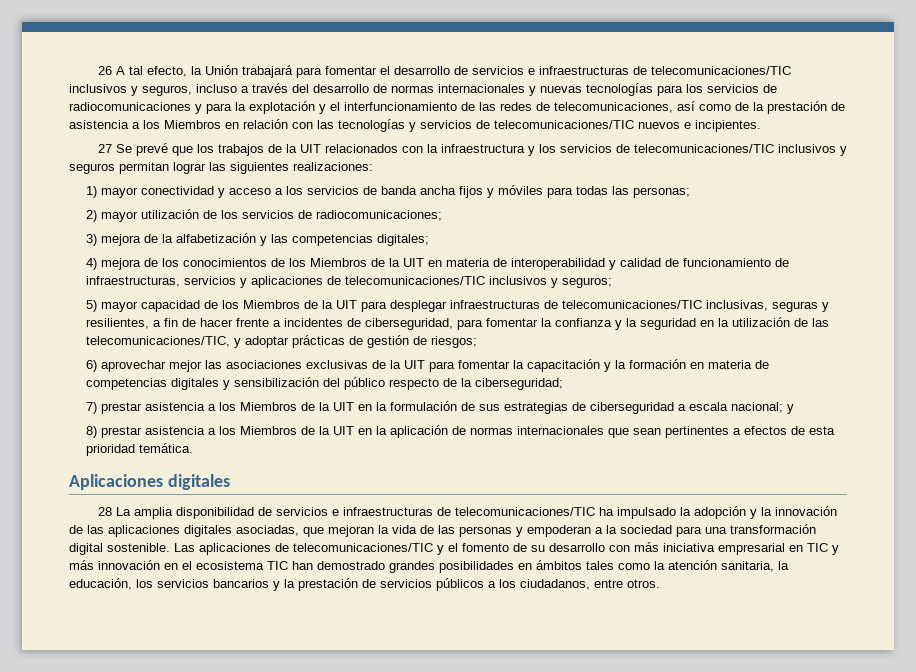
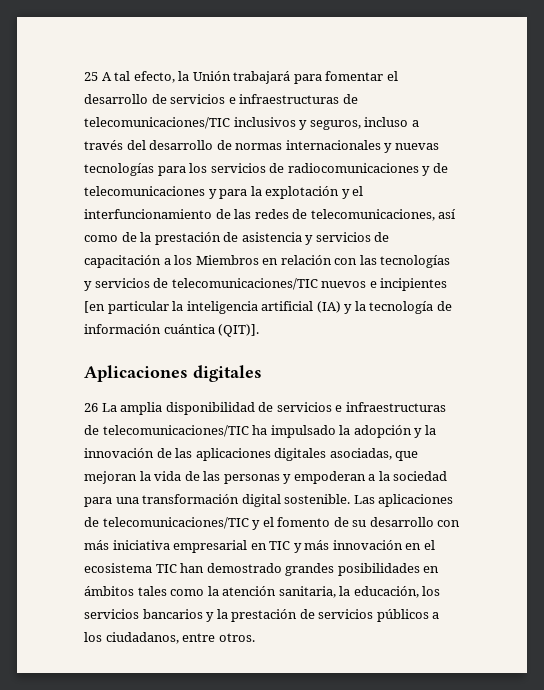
[97,66,112,75] 26 -> [84,72,98,81] 25
(202, 109) none -> [432,163,448,173] [84,186,217,199] de telecomunicaciones y
(129, 124) none -> [305,232,390,245] [84,255,161,268] y servicios de capacitación
[695,120,761,132] [97,143,847,156] [69,162,373,174] [85,185,690,198] [85,209,442,222] [85,233,429,246] [85,258,789,270] [85,276,612,288] [85,300,829,312] [85,317,829,330] [85,335,477,348] [85,359,769,372] [85,377,563,390] [85,401,794,414] [85,425,835,438] [85,443,193,456] incipientes. // 27 Se prevé que los trabajos de la UIT relacionados con la infraestructura y los servicios de telecomunicaciones/TIC inclusivos y seguros permitan lograr las siguientes realizaciones: // 1) mayor conectividad y acceso a los servicios de banda ancha fijos y móviles para todas las personas; // 2) mayor utilización de los servicios de radiocomunicaciones; // 3) mejora de la alfabetización y las competencias digitales; // 4) mejora de los conocimientos de los Miembros de la UIT en materia de interoperabilidad y calidad de funcionamiento de infraestructuras, servicios y aplicaciones de telecomunicaciones/TIC inclusivos y seguros; // 5) mayor capacidad de los Miembros de la UIT para desplegar infraestructuras de telecomunicaciones/TIC inclusivas, seguras y resilientes, a fin de hacer frente a incidentes de ciberseguridad, para fomentar la confianza y la seguridad en la utilización de las telecomunicaciones/TIC, y adoptar prácticas de gestión de riesgos; // 6) aprovechar mejor las asociaciones exclusivas de la UIT para fomentar la capacitación y la formación en materia de competencias digitales y sensibilización del público respecto de la ciberseguridad; // 7) prestar asistencia a los Miembros de la UIT en la formulación de sus estrategias de ciberseguridad a escala nacional; y // 8) prestar asistencia a los Miembros de la UIT en la aplicación de normas internacionales que sean pertinentes a efectos de esta prioridad temática. -> [380,278,448,291] [84,301,452,314] [84,324,260,337] incipientes [en particular la inteligencia artificial (IA) y la tecnología de información cuántica (QIT)].
[97,507,112,516] 28 -> [84,403,98,412] 26

